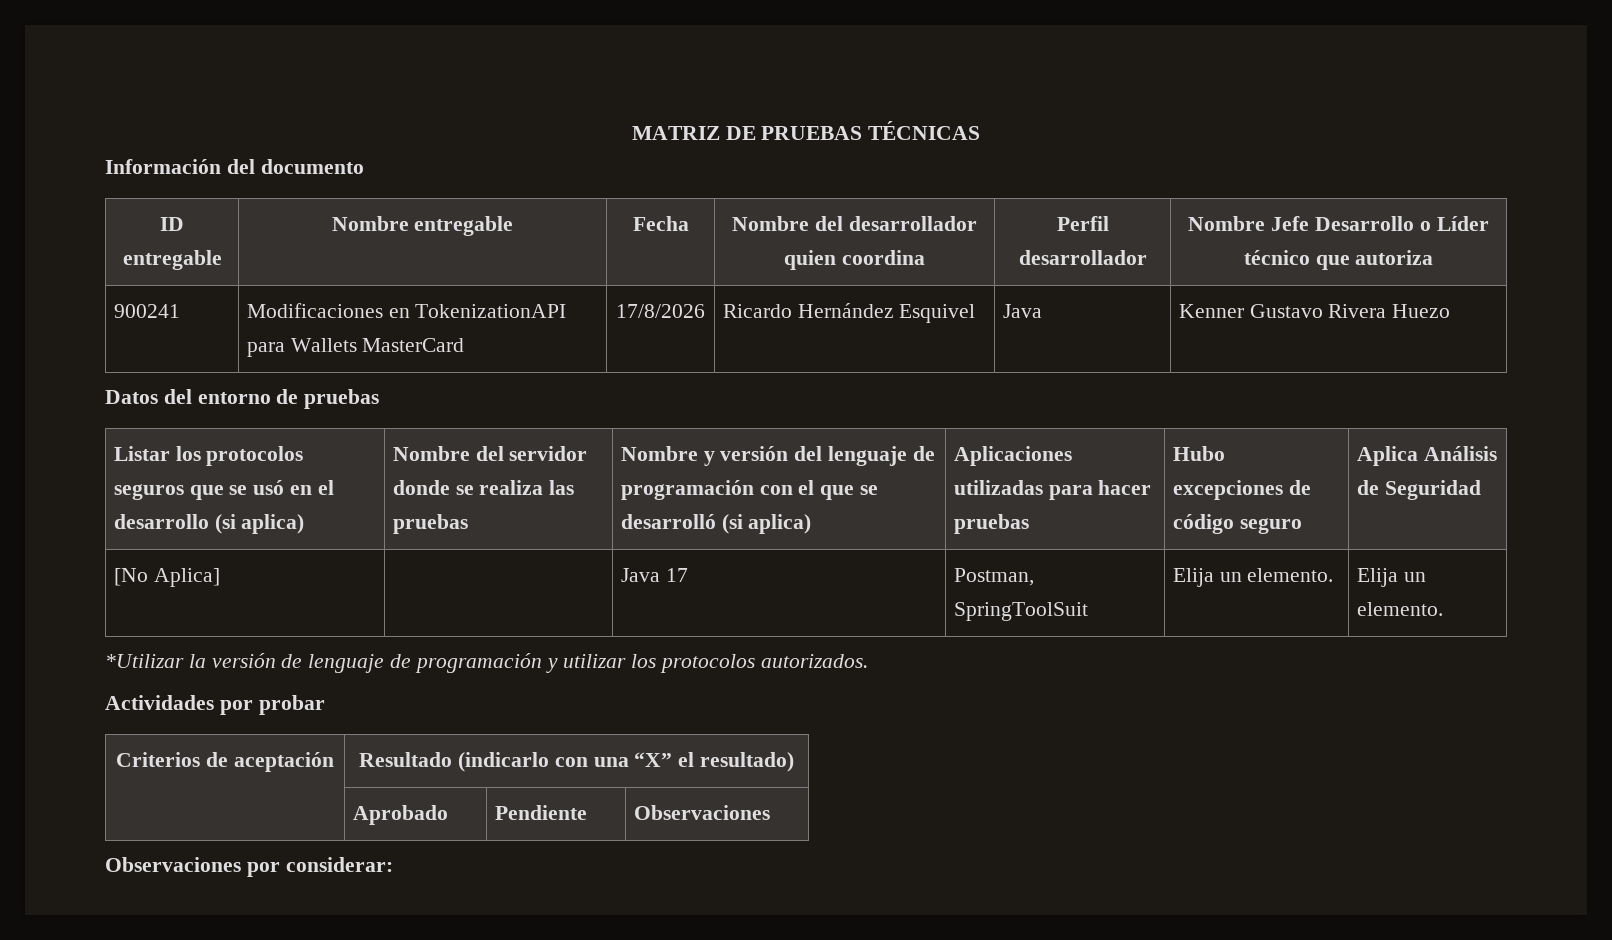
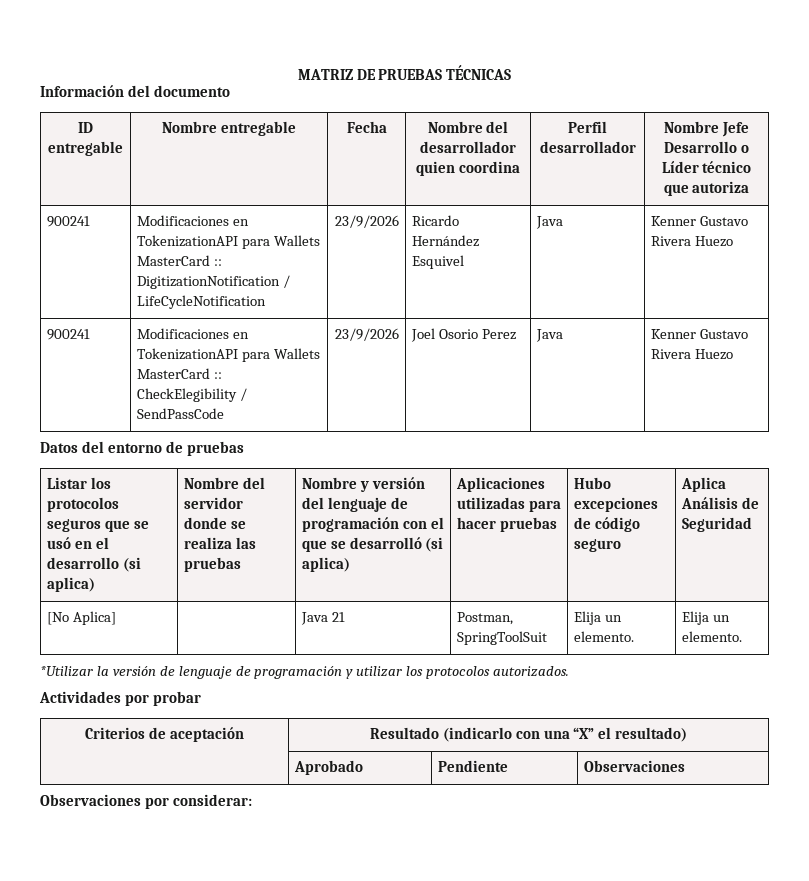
[616,304,705,318] | 17/8/2026 -> [213,259,222,266] [136,275,290,289] [136,295,266,309] [334,215,399,228] :: DigitizationNotification / LifeCycleNotification | 23/9/2026
(1451, 311) none -> [46,329,90,340] [136,328,249,339] [136,348,320,362] [136,368,222,379] [136,388,247,402] [136,408,224,419] [334,328,399,341] [410,328,516,342] [535,329,563,342] [650,329,748,339] [650,349,733,360] // 900241 | Modificaciones en TokenizationAPI para Wallets MasterCard :: CheckElegibility / SendPassCode | 23/9/2026 | Joel Osorio Perez | Java | Kenner Gustavo Rivera Huezo
[665,568,688,582] 17 -> [331,612,345,622] 21

